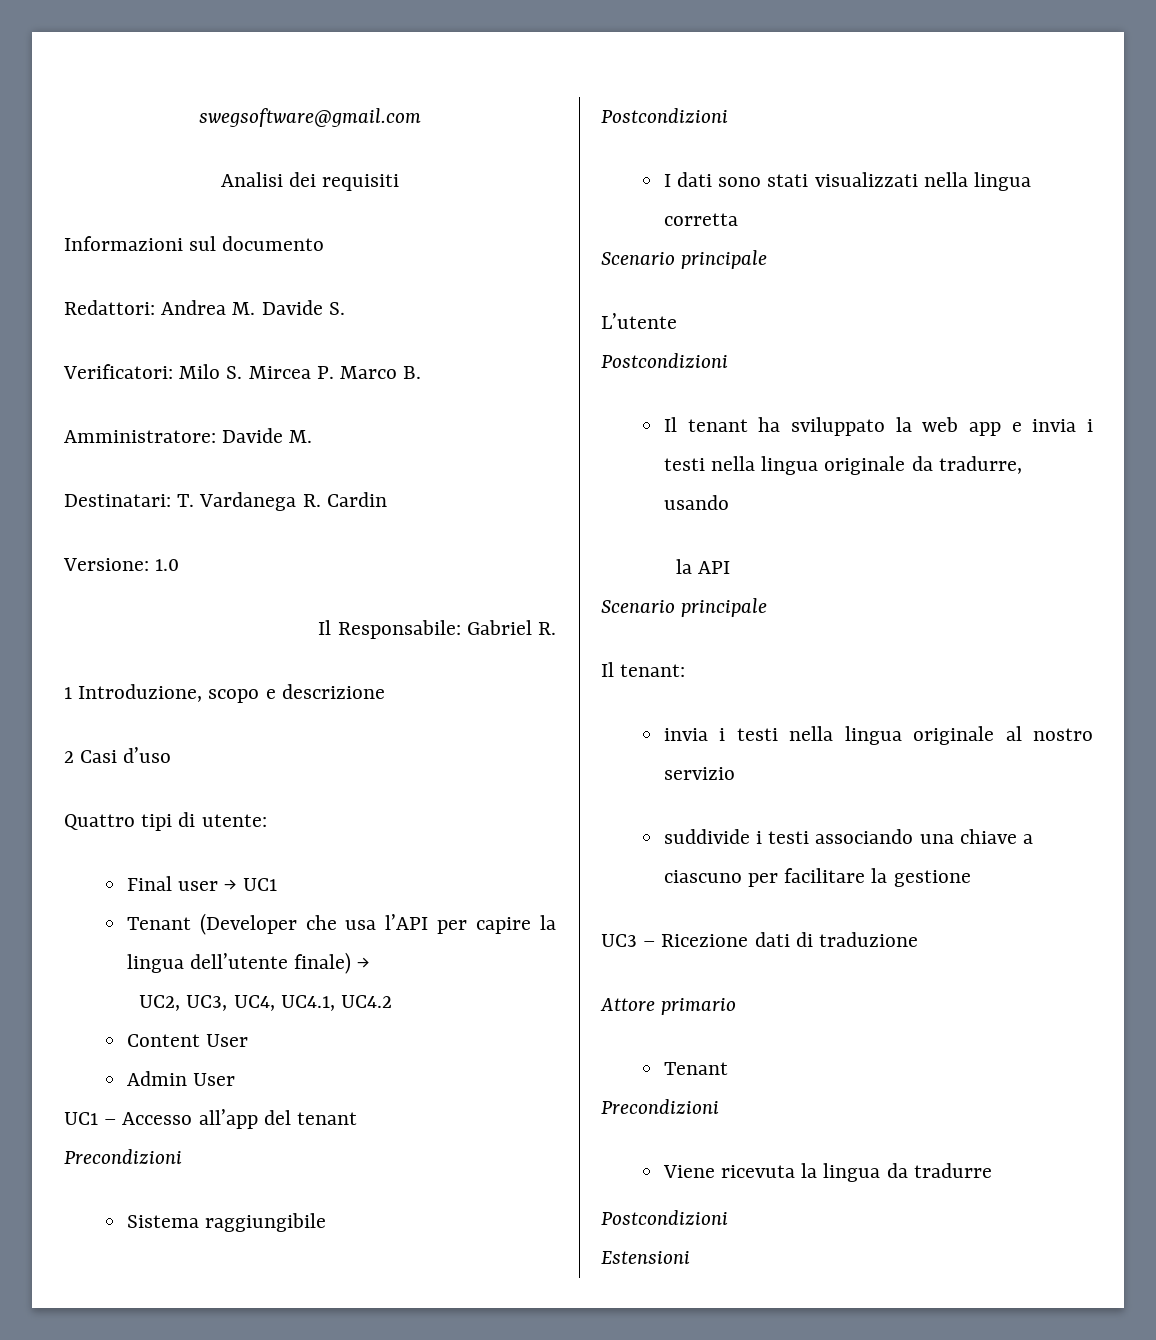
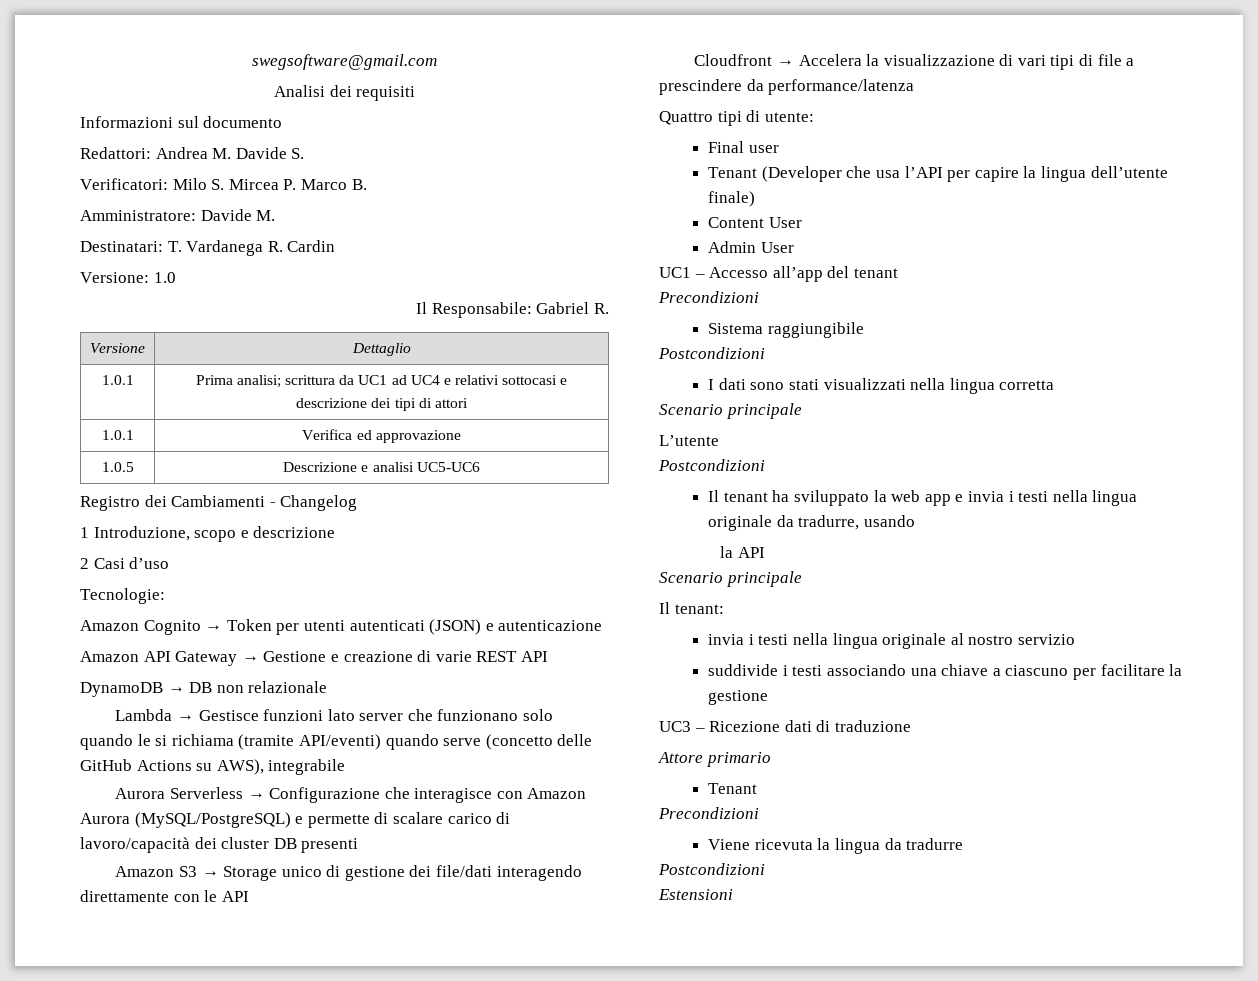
(556, 628) none -> [90,343,145,353] [351,343,411,356] [101,375,134,385] [195,375,568,388] [296,398,468,411] [101,430,134,440] [302,429,461,443] [101,462,134,472] [283,462,480,472] [80,495,358,511] // Versione | Dettaglio // 1.0.1 | Prima analisi; scrittura da UC1 ad UC4 e relativi sottocasi e descrizione dei tipi di attori // 1.0.1 | Verifica ed approvazione // 1.0.5 | Descrizione e analisi UC5-UC6 // Registro dei Cambiamenti - Changelog
(172, 755) none -> [80,588,165,604] [80,619,603,635] [80,650,548,666] [80,681,328,697] [115,709,554,721] [80,734,593,750] [80,759,346,775] [115,787,587,803] [80,812,511,828] [80,837,359,853] [115,865,582,881] [80,890,249,902] [694,54,1135,70] [659,79,915,95] // Tecnologie: // Amazon Cognito → Token per utenti autenticati (JSON) e autenticazione // Amazon API Gateway → Gestione e creazione di varie REST API // DynamoDB → DB non relazionale // Lambda → Gestisce funzioni lato server che funzionano solo quando le si richiama (tramite API/eventi) quando serve (concetto delle GitHub Actions su AWS), integrabile // Aurora Serverless → Configurazione che interagisce con Amazon Aurora (MySQL/PostgreSQL) e permette di scalare carico di lavoro/capacità dei cluster DB presenti // Amazon S3 → Storage unico di gestione dei file/dati interagendo direttamente con le API // Cloudfront → Accelera la visualizzazione di vari tipi di file a prescindere da performance/latenza
[224,878,278,891] → UC1 -> (779, 149) none
[357,957,371,969] [139,995,392,1011] → // UC2, UC3, UC4, UC4.1, UC4.2 -> (756, 199) none

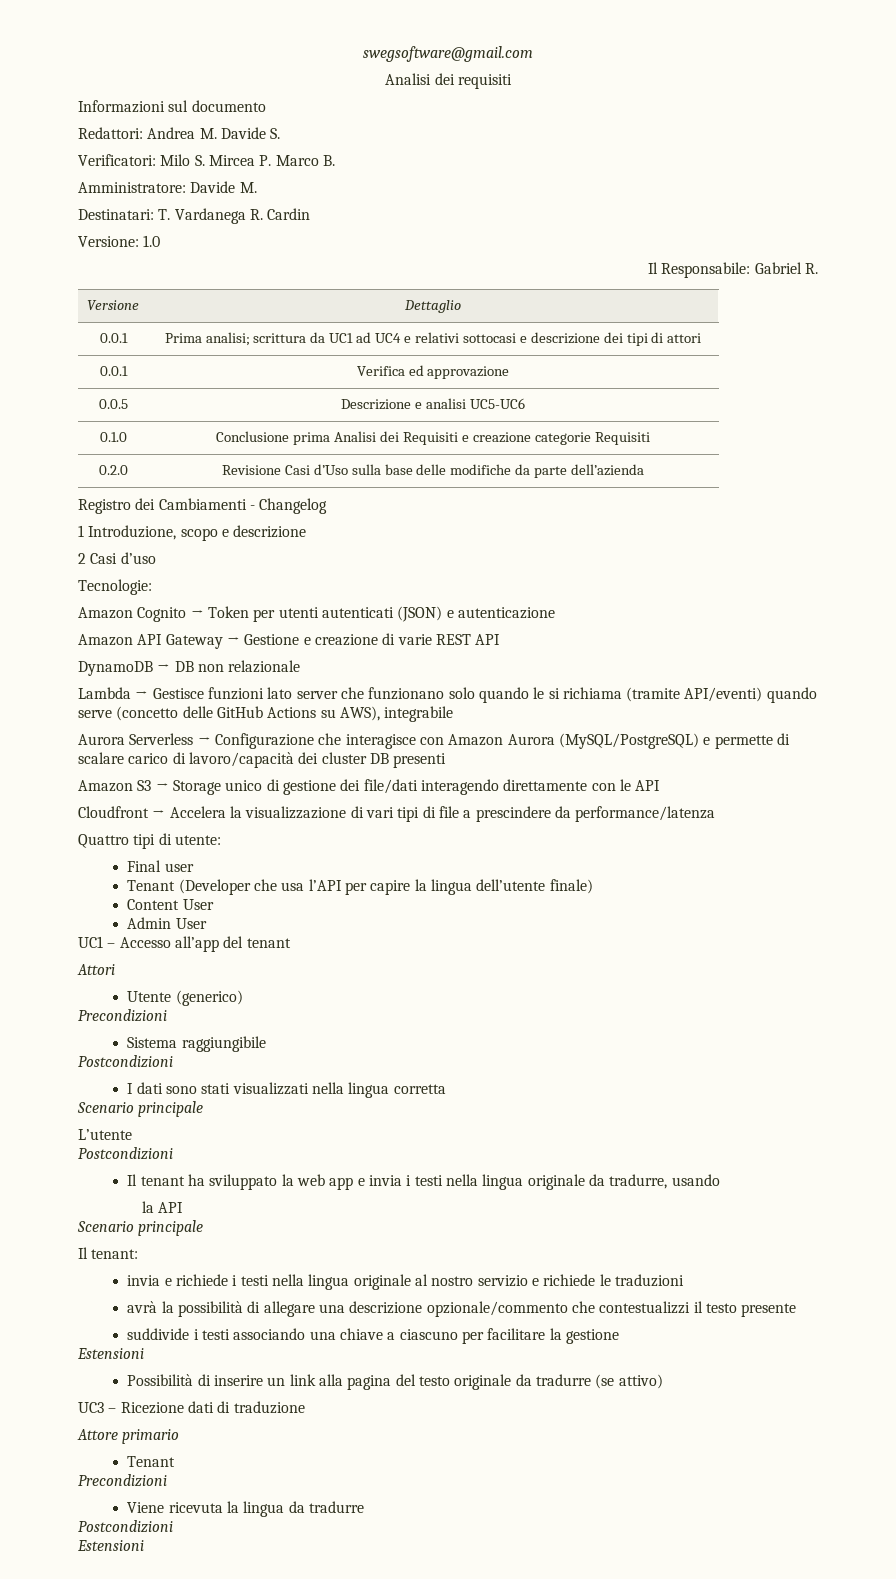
[101,375,134,385] 1.0.1 -> [99,333,128,343] 0.0.1
[101,430,134,440] 1.0.1 -> [99,366,128,376] 0.0.1
[101,462,134,472] 1.0.5 -> [98,399,128,409] 0.0.5
(480, 467) none -> [99,432,127,442] [216,431,650,445] [98,465,128,475] [221,464,645,478] // 0.1.0 | Conclusione prima Analisi dei Requisiti e creazione categorie Requisiti // 0.2.0 | Revisione Casi d’Uso sulla base delle modifiche da parte dell’azienda
(898, 273) none -> [77,964,115,975] [127,990,243,1006] // Attori // Utente (generico)
(745, 639) none -> [164,1274,229,1286] e richiede
(1075, 639) none -> [531,1274,684,1287] [127,1301,797,1317] e richiede le traduzioni // avrà la possibilità di allegare una descrizione opzionale/commento che contestualizzi il testo presente
(769, 697) none -> [77,1348,144,1359] [127,1374,663,1390] // Estensioni // Possibilità di inserire un link alla pagina del testo originale da tradurre (se attivo)

